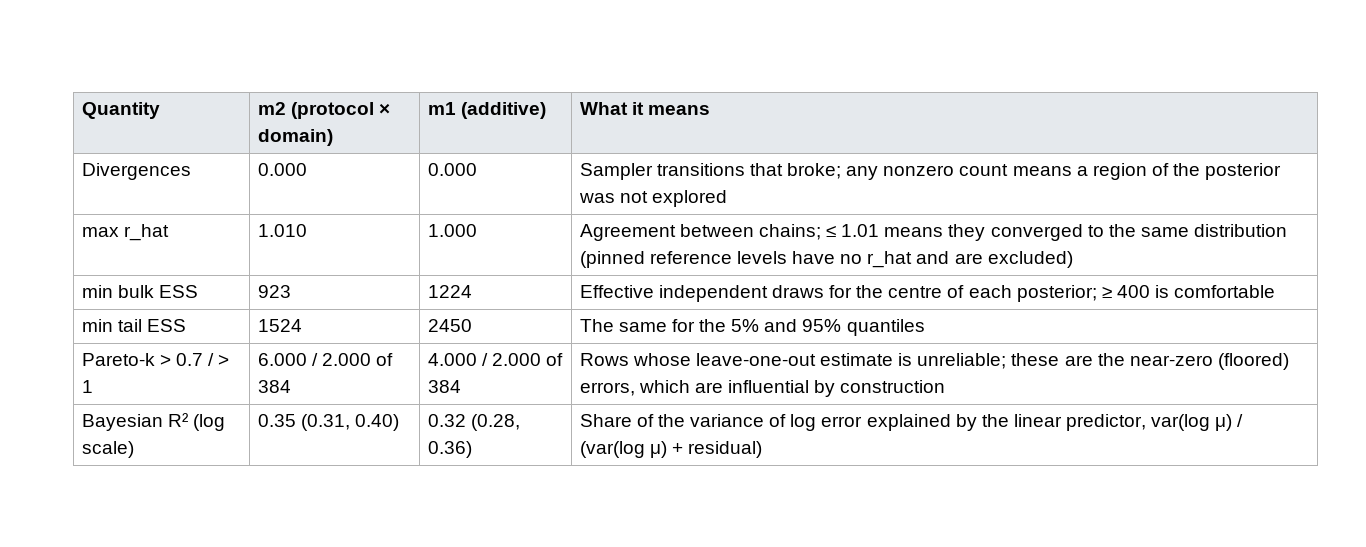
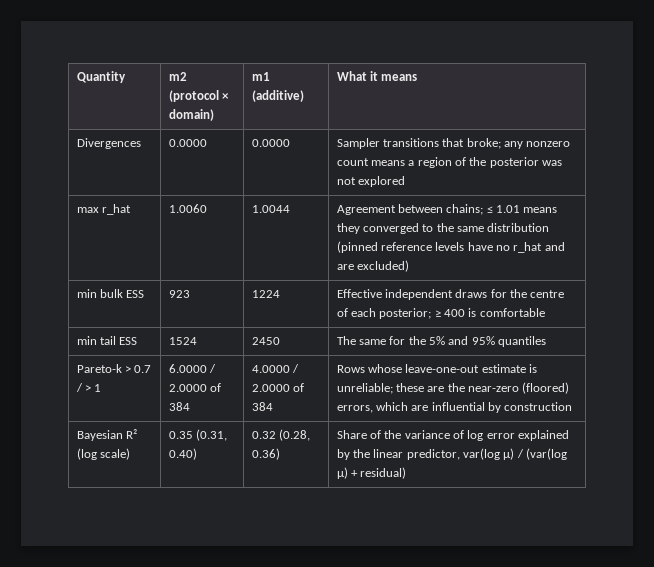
[257,163,307,176] [427,163,477,176] 0.000 | 0.000 -> [168,139,207,147] [251,139,290,147] 0.0000 | 0.0000
[257,224,307,237] [427,224,477,237] 1.010 | 1.000 -> [168,204,207,213] [251,205,290,213] 1.0060 | 1.0044
[257,353,394,366] [257,380,291,393] [427,353,541,366] 6.000 / 2.000 of 384 | 4.000 / 2.000 -> [168,364,216,373] [168,383,221,392] [168,402,190,411] [251,364,299,373] [251,384,290,392] 6.0000 / 2.0000 of 384 | 4.0000 / 2.0000

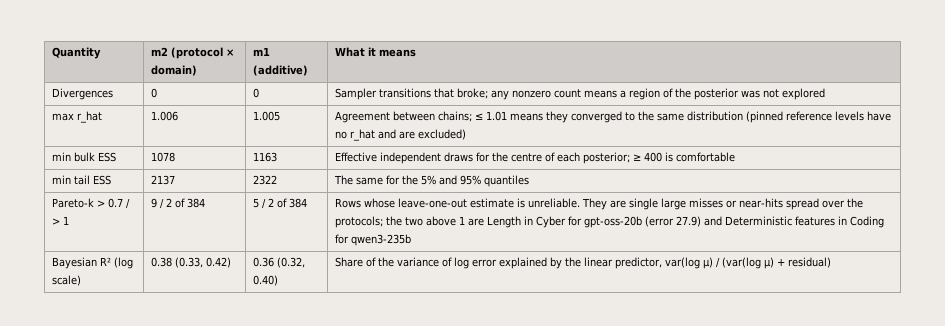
[168,139,207,147] [251,139,290,147] 0.0000 | 0.0000 -> [150,88,157,98] [252,88,259,98] 0 | 0
[168,204,207,213] [251,205,290,213] 1.0060 | 1.0044 -> [150,111,178,121] [252,111,280,121] 1.006 | 1.005
[168,290,190,298] [251,290,280,298] 923 | 1224 -> [150,152,175,162] [252,152,277,162] 1078 | 1163
[168,337,197,345] [251,337,280,345] 1524 | 2450 -> [150,175,175,185] [252,175,277,185] 2137 | 2322
[168,364,216,373] [168,383,221,392] [168,402,190,411] [251,364,299,373] [251,384,290,392] 6.0000 / 2.0000 of 384 | 4.0000 / 2.0000 -> [150,198,205,209] [252,198,274,209] 9 / 2 of 384 | 5 / 2
[336,382,570,394] [336,402,573,413] [76,429,137,441] [76,448,130,460] [168,429,227,441] [168,448,197,460] [251,429,310,441] [251,448,280,460] unreliable; these are the near-zero (floored) errors, which are influential by construction // Bayesian R² (log scale) | 0.35 (0.31, 0.40) | 0.32 (0.28, 0.36) -> [527,198,863,210] [334,216,884,228] [334,234,411,246] [51,257,133,269] [51,275,81,286] [150,257,231,268] [252,257,305,268] [252,275,278,286] unreliable. They are single large misses or near-hits spread over the protocols; the two above 1 are Length in Cyber for gpt-oss-20b (error 27.9) and Deterministic features in Coding for qwen3-235b // Bayesian R² (log scale) | 0.38 (0.33, 0.42) | 0.36 (0.32, 0.40)

